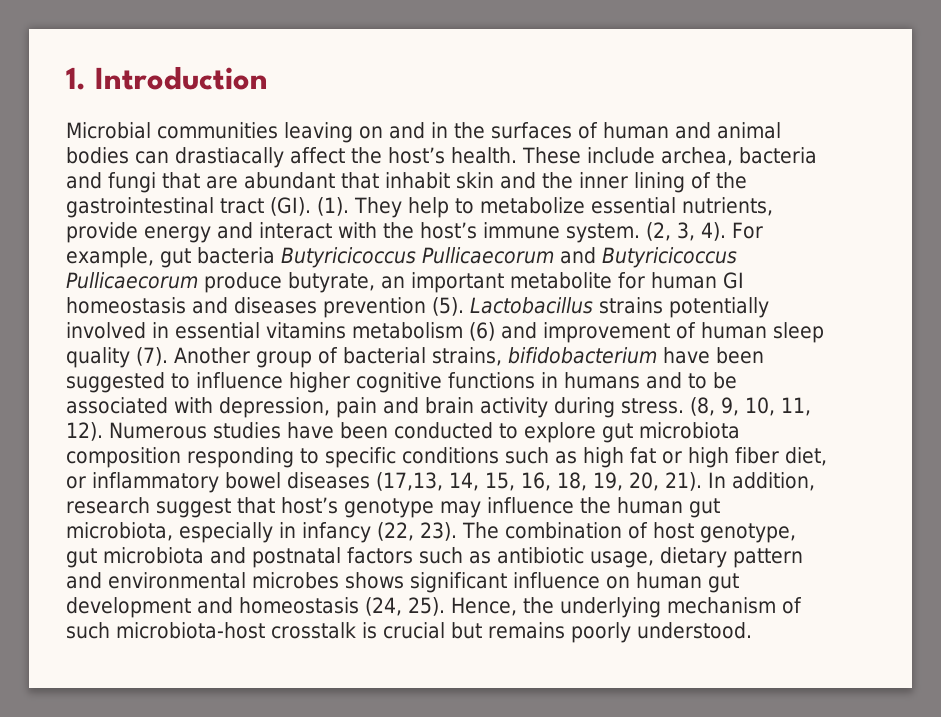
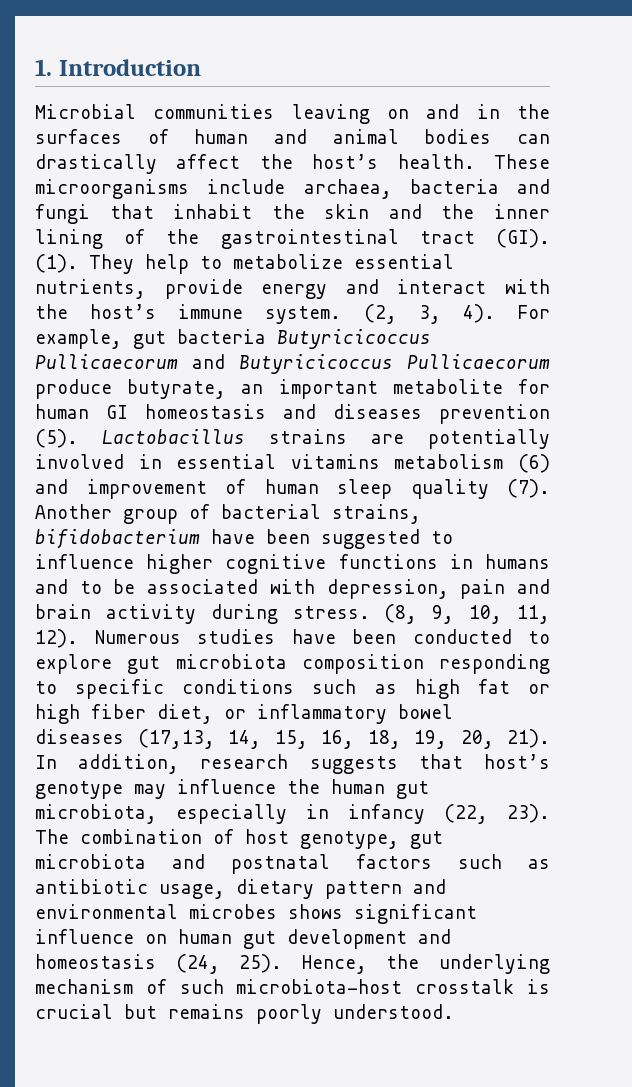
[175,147,284,168] drastiacally -> [35,154,157,174] drastically
[587,147,733,166] include archea, -> [35,179,392,199] microorganisms include archaea,
[206,172,450,189] are abundant that inhabit -> [173,204,305,219] inhabit the
(663, 305) none -> [371,434,404,444] are
[156,498,231,518] suggest -> [309,756,398,774] suggests

